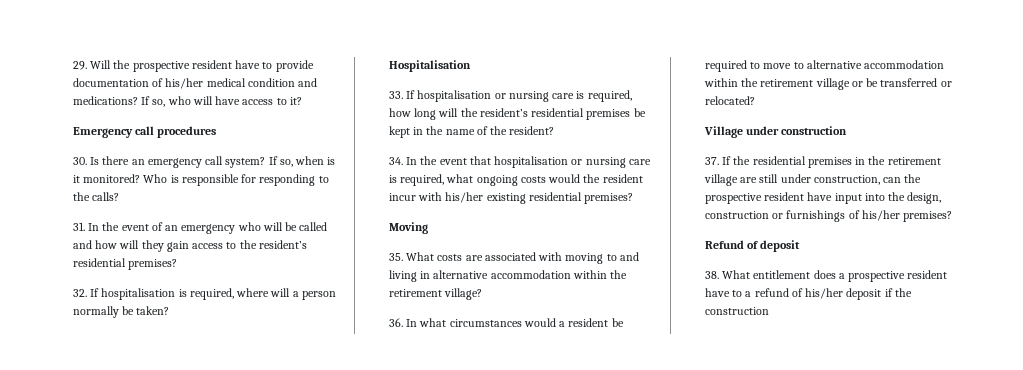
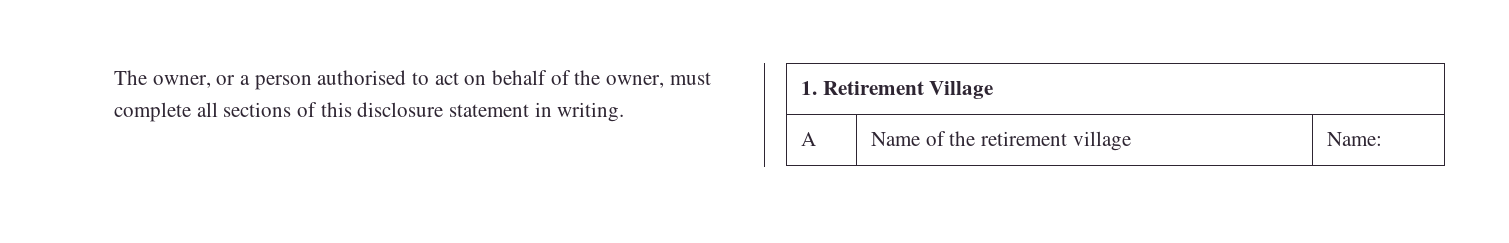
[72,60,314,72] [72,78,318,89] [72,96,302,107] [72,126,217,138] [72,156,336,168] [72,174,329,186] [72,192,120,201] [72,222,328,234] [72,240,307,252] [72,258,178,270] [72,288,336,300] [72,306,170,318] [388,60,471,72] [388,90,632,102] [388,108,646,120] [388,126,555,138] [388,156,651,168] [388,174,643,186] [388,192,634,204] [388,222,428,234] [388,252,639,264] [388,270,628,282] [388,288,483,300] [388,318,624,327] [704,60,945,72] [703,78,952,90] [704,96,755,105] [703,126,848,138] [704,156,941,168] [703,174,922,186] [704,192,942,204] [704,210,953,222] [704,240,801,252] [704,270,948,282] [704,288,912,300] [704,307,769,315] 29. Will the prospective resident have to provide documentation of his/her medical condition and medications? If so, who will have access to it? // Emergency call procedures // 30. Is there an emergency call system? If so, when is it monitored? Who is responsible for responding to the calls? // 31. In the event of an emergency who will be called and how will they gain access to the resident’s residential premises? // 32. If hospitalisation is required, where will a person normally be taken? // Hospitalisation // 33. If hospitalisation or nursing care is required, how long will the resident’s residential premises be kept in the name of the resident? // 34. In the event that hospitalisation or nursing care is required, what ongoing costs would the resident incur with his/her existing residential premises? // Moving // 35. What costs are associated with moving to and living in alternative accommodation within the retirement village? // 36. In what circumstances would a resident be required to move to alternative accommodation within the retirement village or be transferred or relocated? // Village under construction // 37. If the residential premises in the retirement village are still under construction, can the prospective resident have input into the design, construction or furnishings of his/her premises? // Refund of deposit // 38. What entitlement does a prospective resident have to a refund of his/her deposit if the construction -> [113,70,711,90] [113,102,625,122] [801,81,994,99] [801,132,817,146] [871,131,1131,151] [1327,132,1383,146] The owner, or a person authorised to act on behalf of the owner, must complete all sections of this disclosure statement in writing. // 1. Retirement Village // A | Name of the retirement village | Name:

